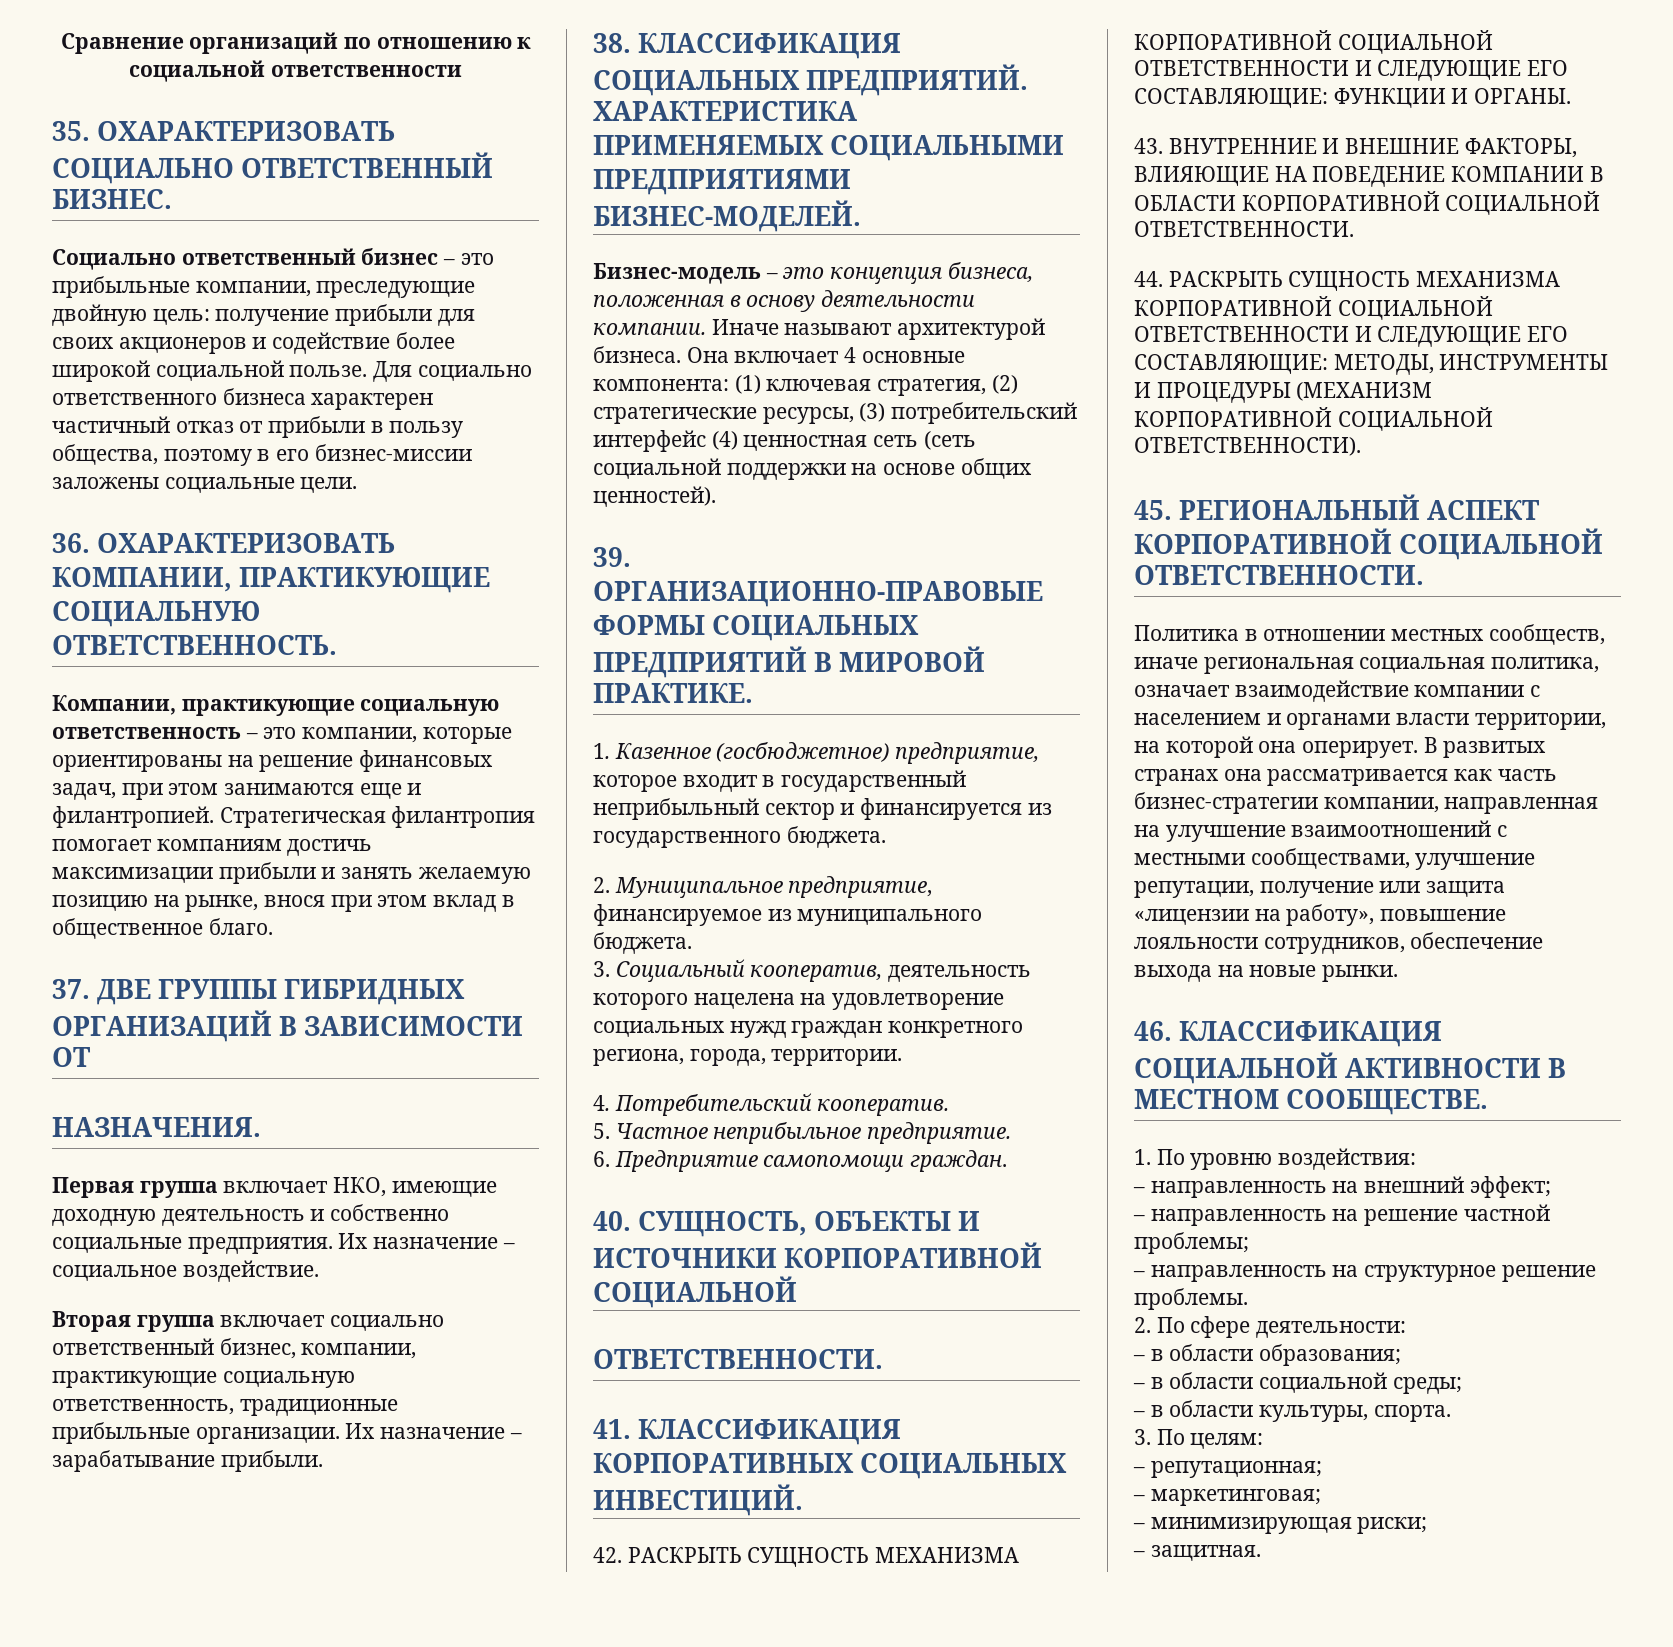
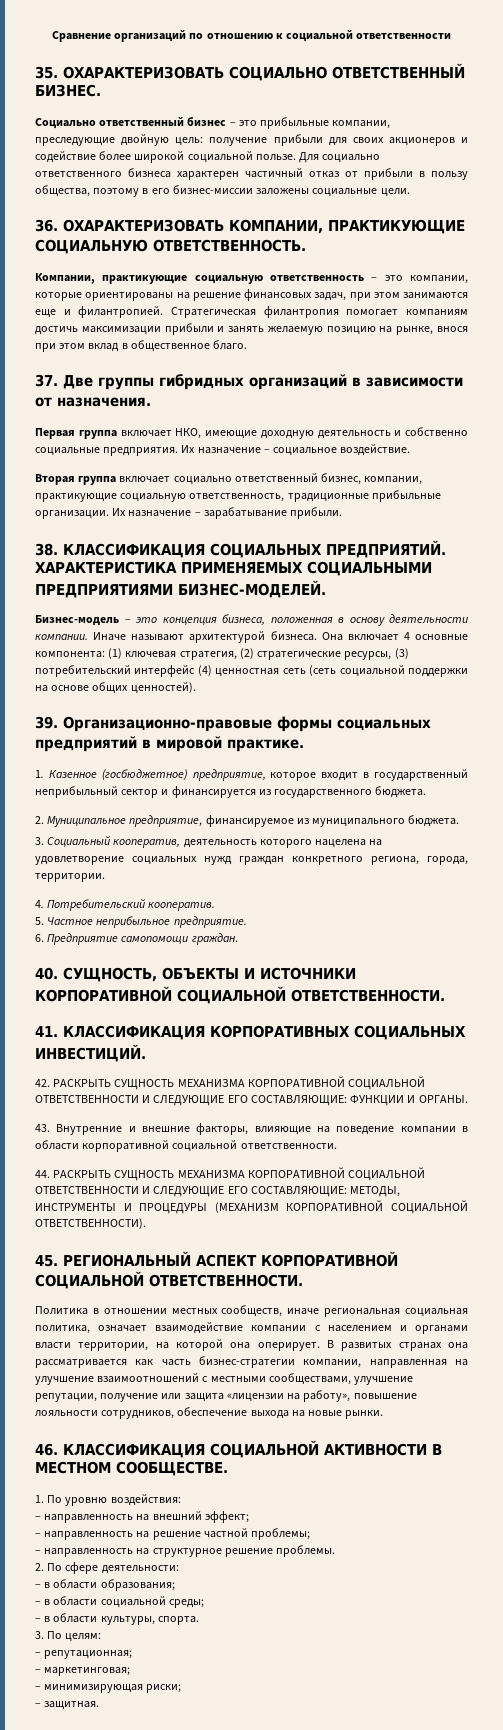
[97,979,466,1005] [52,1010,524,1042] [52,1047,91,1067] [52,1117,261,1137] ДВЕ ГРУППЫ ГИБРИДНЫХ ОРГАНИЗАЦИЙ В ЗАВИСИМОСТИ ОТ // НАЗНАЧЕНИЯ. -> [63,374,463,390] [35,397,151,407] Две группы гибридных организаций в зависимости от назначения.
[593,581,1043,607] [593,615,920,641] [593,646,986,678] [593,683,753,703] ОРГАНИЗАЦИОННО-ПРАВОВЫЕ ФОРМЫ СОЦИАЛЬНЫХ ПРЕДПРИЯТИЙ В МИРОВОЙ ПРАКТИКЕ. -> [63,716,431,732] [35,736,304,752] Организационно-правовые формы социальных предприятий в мировой практике.
(797, 1292) // -> (286, 995) none
[1168,138,1577,158] [1134,166,1604,187] [1134,191,1601,215] [1134,221,1354,237] ВНУТРЕННИЕ И ВНЕШНИЕ ФАКТОРЫ, ВЛИЯЮЩИЕ НА ПОВЕДЕНИЕ КОМПАНИИ В ОБЛАСТИ КОРПОРАТИВНОЙ СОЦИАЛЬНОЙ ОТВЕТСТВЕННОСТИ. -> [56,1123,468,1135] [35,1140,337,1152] Внутренние и внешние факторы, влияющие на поведение компании в области корпоративной социальной ответственности.

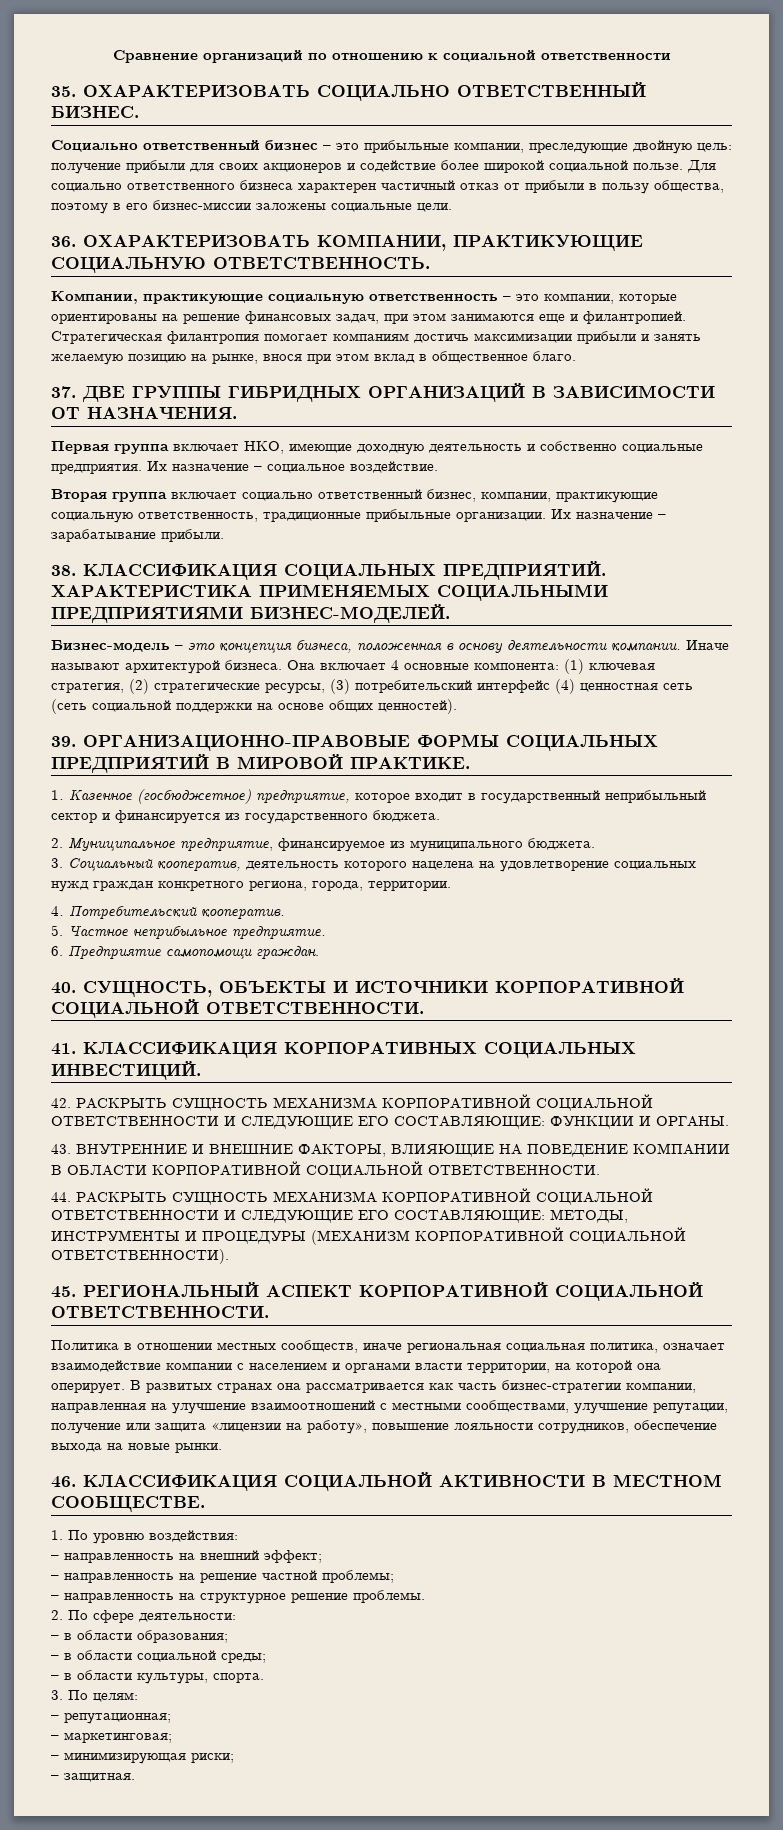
[63,374,463,390] [35,397,151,407] Две группы гибридных организаций в зависимости от назначения. -> [82,383,715,402] [51,406,237,420] ДВЕ ГРУППЫ ГИБРИДНЫХ ОРГАНИЗАЦИЙ В ЗАВИСИМОСТИ ОТ НАЗНАЧЕНИЯ.
[63,716,431,732] [35,736,304,752] Организационно-правовые формы социальных предприятий в мировой практике. -> [83,734,658,751] [51,754,470,773] ОРГАНИЗАЦИОННО-ПРАВОВЫЕ ФОРМЫ СОЦИАЛЬНЫХ ПРЕДПРИЯТИЙ В МИРОВОЙ ПРАКТИКЕ.
[56,1123,468,1135] [35,1140,337,1152] Внутренние и внешние факторы, влияющие на поведение компании в области корпоративной социальной ответственности. -> [76,1143,730,1157] [51,1161,600,1178] ВНУТРЕННИЕ И ВНЕШНИЕ ФАКТОРЫ, ВЛИЯЮЩИЕ НА ПОВЕДЕНИЕ КОМПАНИИ В ОБЛАСТИ КОРПОРАТИВНОЙ СОЦИАЛЬНОЙ ОТВЕТСТВЕННОСТИ.

